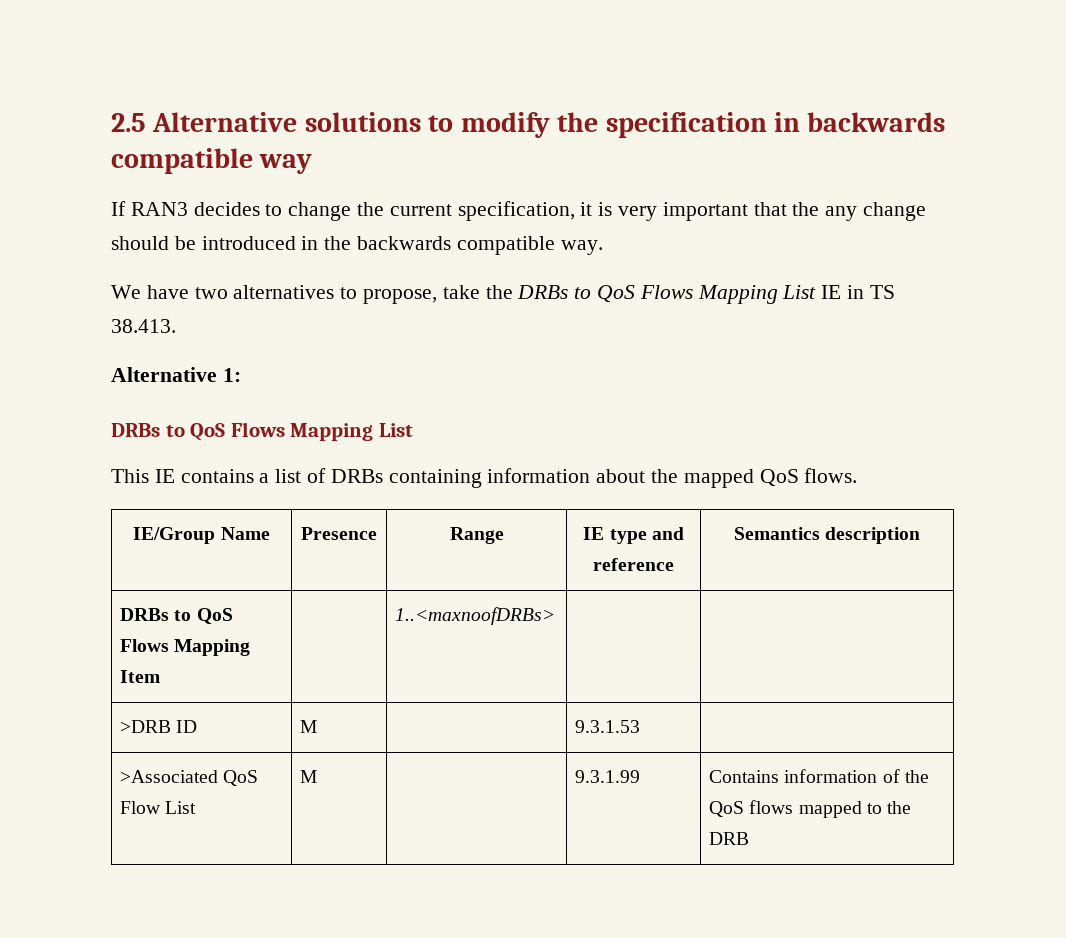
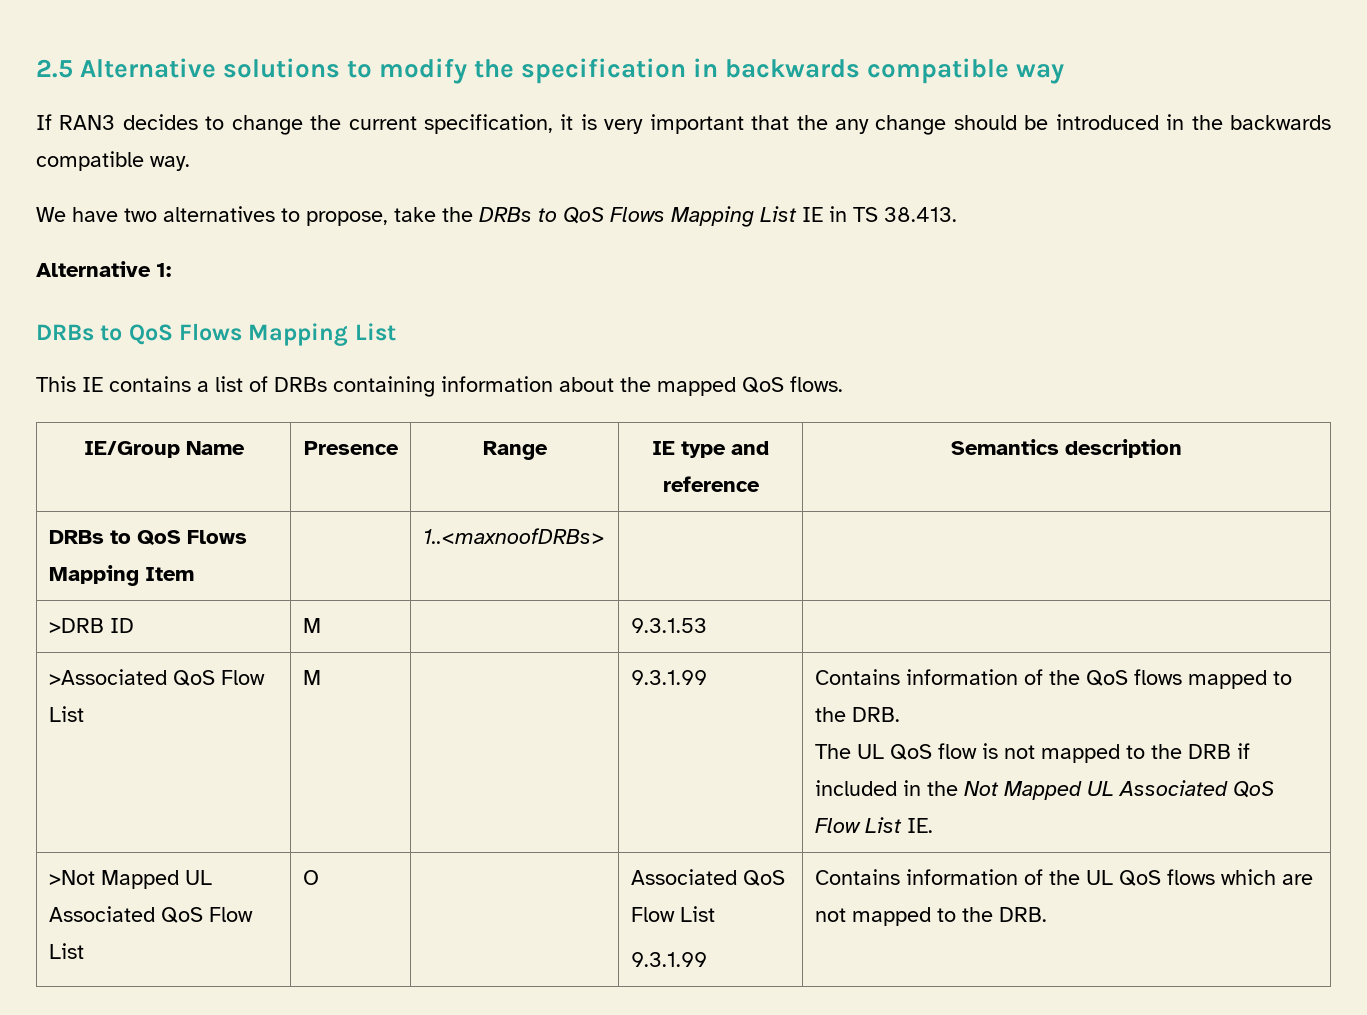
[709,832,750,845] DRB -> [851,707,900,722] [814,743,1250,763] [814,780,1274,800] [814,817,933,833] [48,870,212,889] [48,906,253,923] [48,943,84,959] [302,870,319,885] [630,869,785,886] [630,906,715,922] [630,952,707,967] [814,869,1313,886] [814,907,1047,926] DRB. // The UL QoS flow is not mapped to the DRB if included in the Not Mapped UL Associated QoS Flow List IE. // >Not Mapped UL Associated QoS Flow List | O | | Associated QoS Flow List // 9.3.1.99 | Contains information of the UL QoS flows which are not mapped to the DRB.

